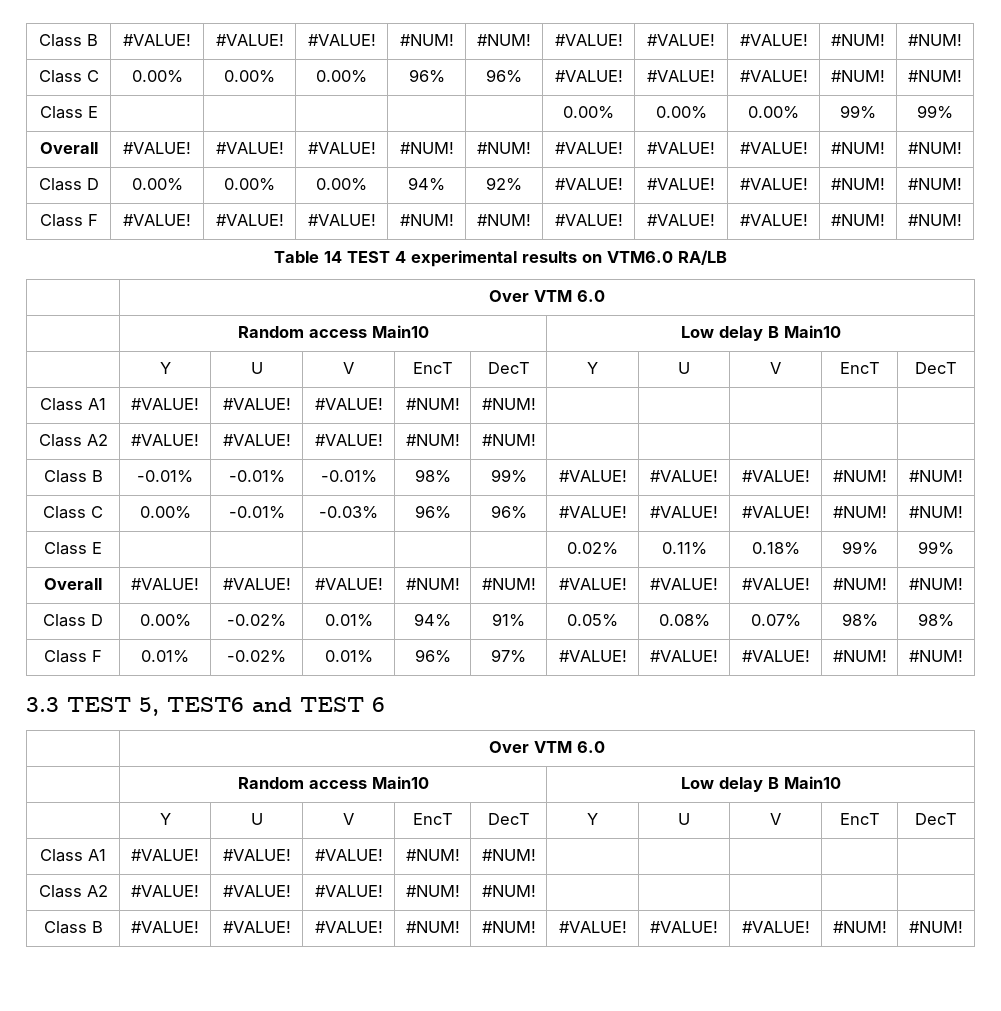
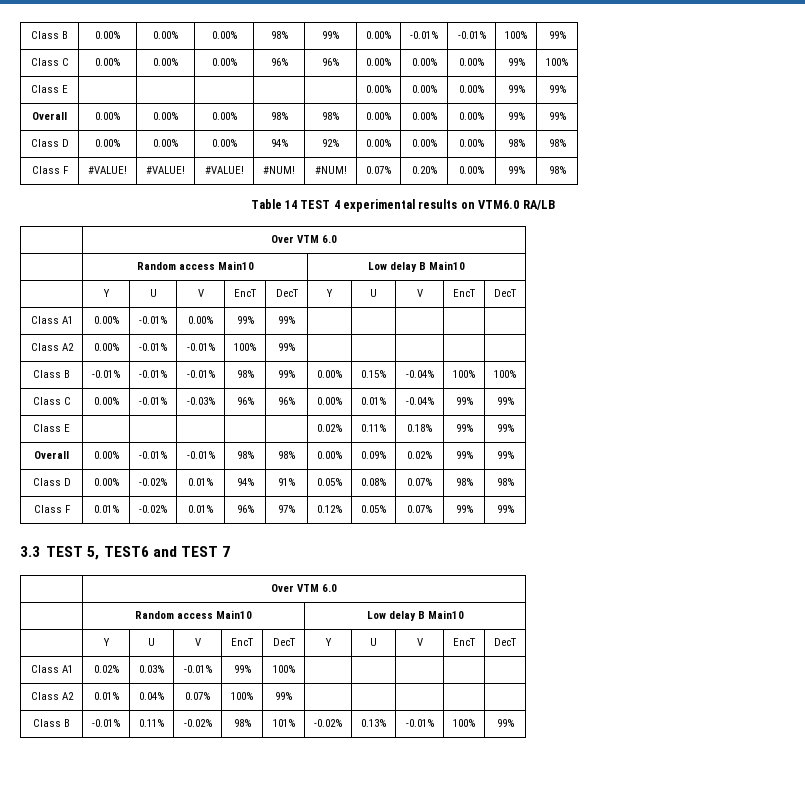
[39,34,98,47] [123,34,191,46] [215,34,284,46] [307,34,376,46] [399,34,454,46] [477,34,531,46] [554,34,623,46] [647,34,715,46] [739,34,808,46] [831,34,885,46] [908,34,962,46] Class B | #VALUE! | #VALUE! | #VALUE! | #NUM! | #NUM! | #VALUE! | #VALUE! | #VALUE! | #NUM! | #NUM! -> [31,31,68,39] [95,31,120,39] [153,31,178,39] [211,31,237,39] [270,31,288,39] [322,31,339,39] [366,31,391,39] [410,31,438,39] [457,31,486,39] [505,31,527,39] [548,31,566,39] Class B | 0.00% | 0.00% | 0.00% | 98% | 99% | 0.00% | -0.01% | -0.01% | 100% | 99%
[554,70,623,82] [647,70,715,82] [739,70,808,82] [831,70,885,82] [908,70,962,82] #VALUE! | #VALUE! | #VALUE! | #NUM! | #NUM! -> [366,58,391,66] [411,58,437,66] [459,58,484,66] [507,58,525,66] [546,58,568,66] 0.00% | 0.00% | 0.00% | 99% | 100%
[123,142,191,154] [215,142,284,154] [307,142,376,154] [399,142,454,154] [477,142,531,154] [554,142,623,154] [647,142,715,154] [739,142,808,154] [831,142,885,154] [908,142,962,154] #VALUE! | #VALUE! | #VALUE! | #NUM! | #NUM! | #VALUE! | #VALUE! | #VALUE! | #NUM! | #NUM! -> [95,112,120,120] [153,112,178,120] [211,112,237,120] [270,112,288,120] [322,112,339,120] [366,112,391,120] [411,112,437,120] [459,112,484,120] [507,112,525,120] [548,112,566,120] 0.00% | 0.00% | 0.00% | 98% | 98% | 0.00% | 0.00% | 0.00% | 99% | 99%
[554,178,623,190] [647,178,715,190] [739,178,808,190] [831,178,885,190] [908,178,962,190] #VALUE! | #VALUE! | #VALUE! | #NUM! | #NUM! -> [366,139,391,147] [411,139,437,147] [459,139,484,147] [507,139,525,147] [548,139,566,147] 0.00% | 0.00% | 0.00% | 98% | 98%
[554,214,623,226] [647,214,715,226] [739,214,808,226] [831,214,885,226] [908,214,962,226] #VALUE! | #VALUE! | #VALUE! | #NUM! | #NUM! -> [366,166,391,174] [411,166,437,174] [459,166,484,174] [507,166,525,174] [548,166,566,174] 0.07% | 0.20% | 0.00% | 99% | 98%
[131,398,199,410] [222,398,291,410] [314,398,383,410] [405,398,460,410] [481,398,536,410] [38,434,108,447] [131,434,199,446] [222,434,291,446] [314,434,383,446] [405,434,460,446] [481,434,536,446] #VALUE! | #VALUE! | #VALUE! | #NUM! | #NUM! | | | | | // Class A2 | #VALUE! | #VALUE! | #VALUE! | #NUM! | #NUM! -> [93,316,119,324] [139,316,167,324] [188,316,213,324] [236,316,254,324] [278,316,295,324] [30,343,74,351] [93,343,119,351] [139,343,167,351] [186,343,215,351] [234,343,256,351] [278,343,295,351] 0.00% | -0.01% | 0.00% | 99% | 99% | | | | | // Class A2 | 0.00% | -0.01% | -0.01% | 100% | 99%
[558,470,627,482] [650,470,718,482] [741,470,810,482] [832,470,887,482] [909,470,963,482] #VALUE! | #VALUE! | #VALUE! | #NUM! | #NUM! -> [317,370,342,378] [361,370,386,378] [405,370,434,378] [453,370,475,378] [494,370,516,378] 0.00% | 0.15% | -0.04% | 100% | 100%
[558,506,627,518] [650,506,718,518] [741,506,810,518] [832,506,887,518] [909,506,963,518] #VALUE! | #VALUE! | #VALUE! | #NUM! | #NUM! -> [317,397,342,405] [361,397,386,405] [405,397,434,405] [455,397,473,405] [496,397,514,405] 0.00% | 0.01% | -0.04% | 99% | 99%
[131,578,199,590] [222,578,291,590] [314,578,383,590] [405,578,460,590] [481,578,536,590] [558,578,627,590] [650,578,718,590] [741,578,810,590] [832,578,887,590] [909,578,963,590] #VALUE! | #VALUE! | #VALUE! | #NUM! | #NUM! | #VALUE! | #VALUE! | #VALUE! | #NUM! | #NUM! -> [93,451,119,459] [139,451,167,459] [186,451,215,459] [236,451,254,459] [278,451,295,459] [317,451,342,459] [361,451,386,459] [407,451,432,459] [455,451,473,459] [496,451,514,459] 0.00% | -0.01% | -0.01% | 98% | 98% | 0.00% | 0.09% | 0.02% | 99% | 99%
[558,650,627,662] [650,650,718,662] [741,650,810,662] [832,650,887,662] [909,650,963,662] #VALUE! | #VALUE! | #VALUE! | #NUM! | #NUM! -> [317,505,342,513] [361,505,386,513] [407,505,432,513] [455,505,473,513] [496,505,514,513] 0.12% | 0.05% | 0.07% | 99% | 99%
[372,697,386,712] 6 -> [222,546,231,557] 7
[131,849,199,861] [222,849,291,861] [314,849,383,861] [405,849,460,861] [481,849,536,861] [38,885,108,898] [131,885,199,897] [222,885,291,897] [314,885,383,897] [405,885,460,897] [481,885,536,897] [43,921,103,934] [131,921,199,933] [222,921,291,933] [314,921,383,933] [405,921,460,933] [481,921,536,933] [558,921,627,933] [650,921,718,933] [741,921,810,933] [832,921,887,933] [909,921,963,933] #VALUE! | #VALUE! | #VALUE! | #NUM! | #NUM! | | | | | // Class A2 | #VALUE! | #VALUE! | #VALUE! | #NUM! | #NUM! | | | | | // Class B | #VALUE! | #VALUE! | #VALUE! | #NUM! | #NUM! | #VALUE! | #VALUE! | #VALUE! | #NUM! | #NUM! -> [93,665,119,673] [139,665,164,673] [183,665,212,673] [233,665,251,673] [272,665,295,673] [30,692,74,700] [93,692,119,700] [139,692,164,700] [185,692,210,700] [231,692,253,700] [275,692,292,700] [33,719,70,727] [92,719,120,727] [139,719,164,727] [183,719,212,727] [233,719,251,727] [272,719,295,727] [314,719,342,727] [361,719,386,727] [405,719,434,727] [453,719,475,727] [496,719,514,727] 0.02% | 0.03% | -0.01% | 99% | 100% | | | | | // Class A2 | 0.01% | 0.04% | 0.07% | 100% | 99% | | | | | // Class B | -0.01% | 0.11% | -0.02% | 98% | 101% | -0.02% | 0.13% | -0.01% | 100% | 99%

